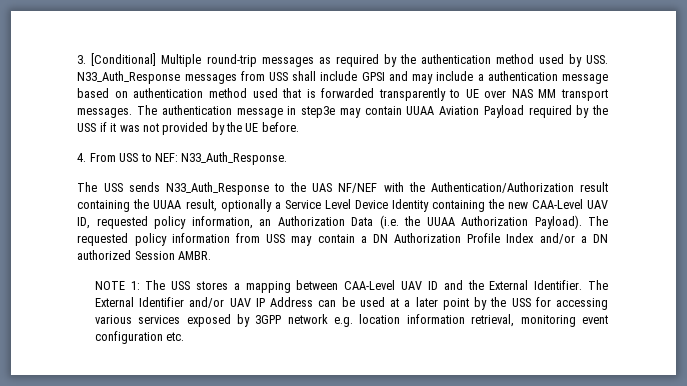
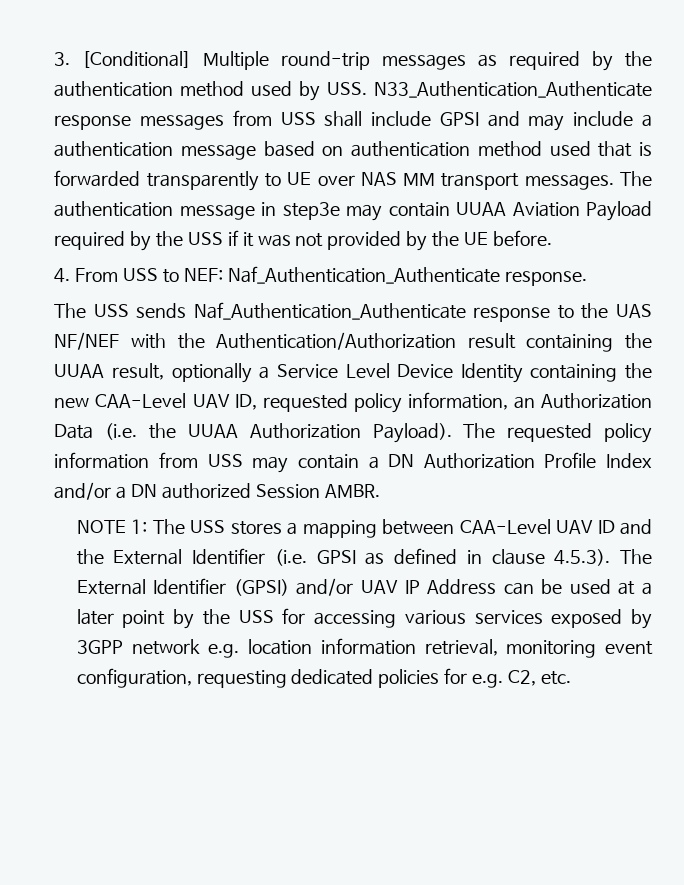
[77,71,181,84] N33_Auth_Response -> [374,81,653,98] [54,115,132,130] N33_Authentication_Authenticate response
[181,152,288,165] N33_Auth_Response. -> [227,266,587,286] Naf_Authentication_Authenticate response.
[165,182,269,195] N33_Auth_Response -> [193,302,551,322] Naf_Authentication_Authenticate response
[534,280,583,290] Identifier. -> [192,548,611,566] Identifier (i.e. GPSI as defined in clause 4.5.3).
(185, 302) none -> [233,579,289,596] (GPSI)
[94,331,163,344] configuration -> [76,668,536,688] configuration, requesting dedicated policies for e.g. C2,

